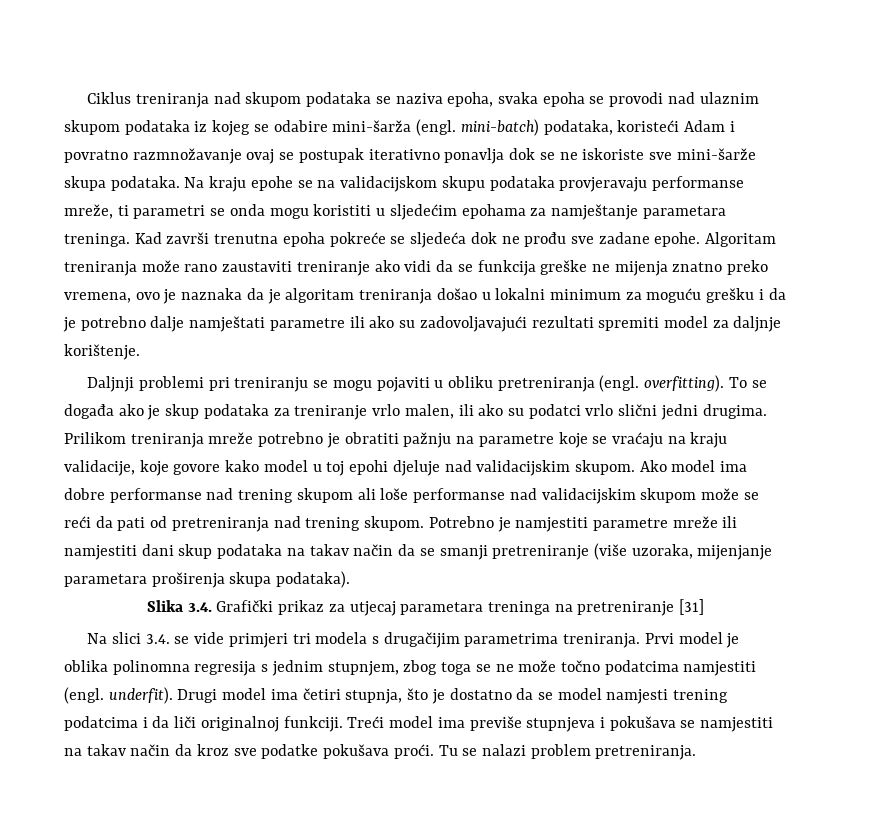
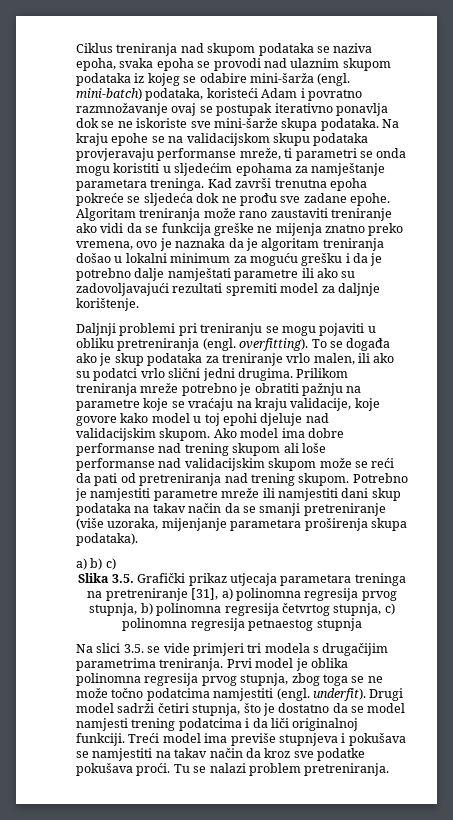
(351, 579) none -> [76,558,116,570] // a) b) c)
[187,602,212,612] 3.4. -> [111,574,134,583] 3.5.
[328,601,396,616] za utjecaj -> [229,573,277,586] utjecaja
[679,599,705,615] [31] -> [191,588,397,601] [89,603,395,616] [122,618,362,631] [31], a) polinomna regresija prvog stupnja, b) polinomna regresija četvrtog stupnja, c) polinomna regresija petnaestog stupnja
[145,634,170,644] 3.4. -> [123,644,144,653] 3.5.
[261,660,399,676] s jednim stupnjem, -> [201,673,289,686] prvog stupnja,
[270,689,298,700] ima -> [117,703,155,713] sadrži

